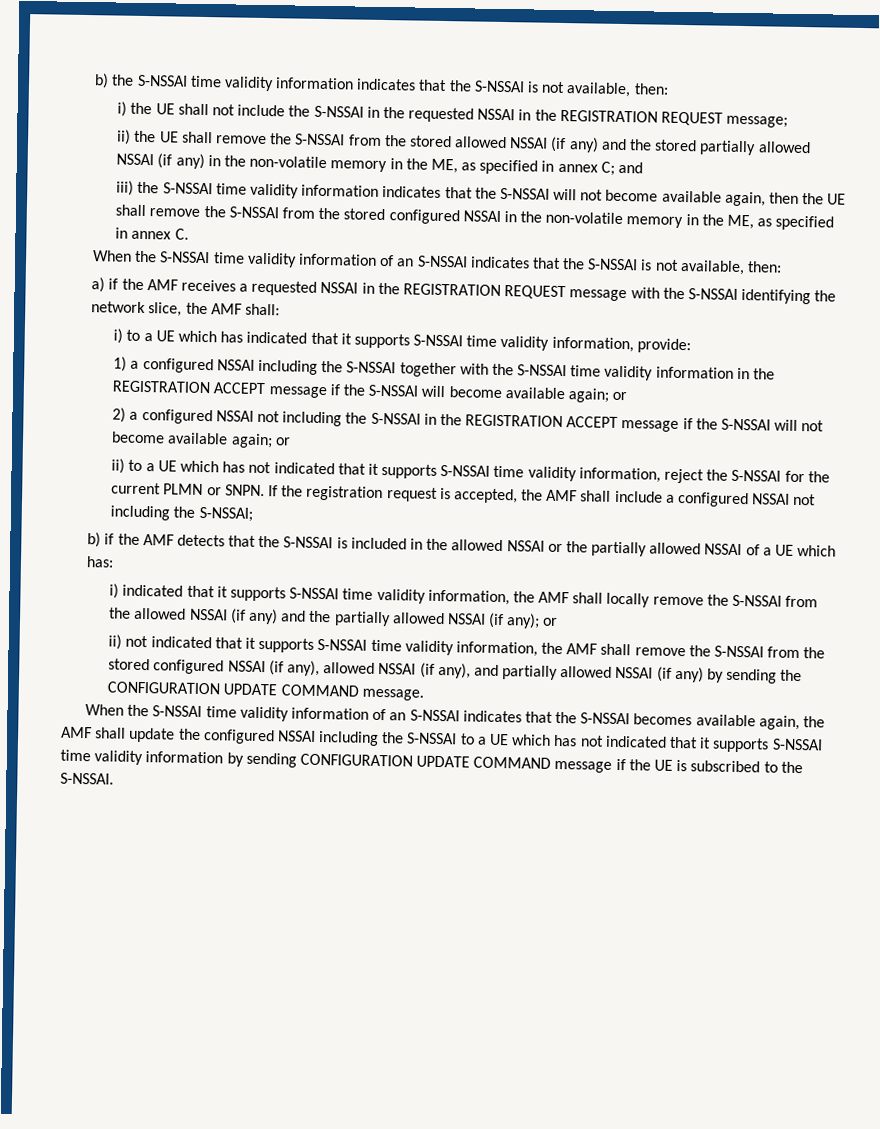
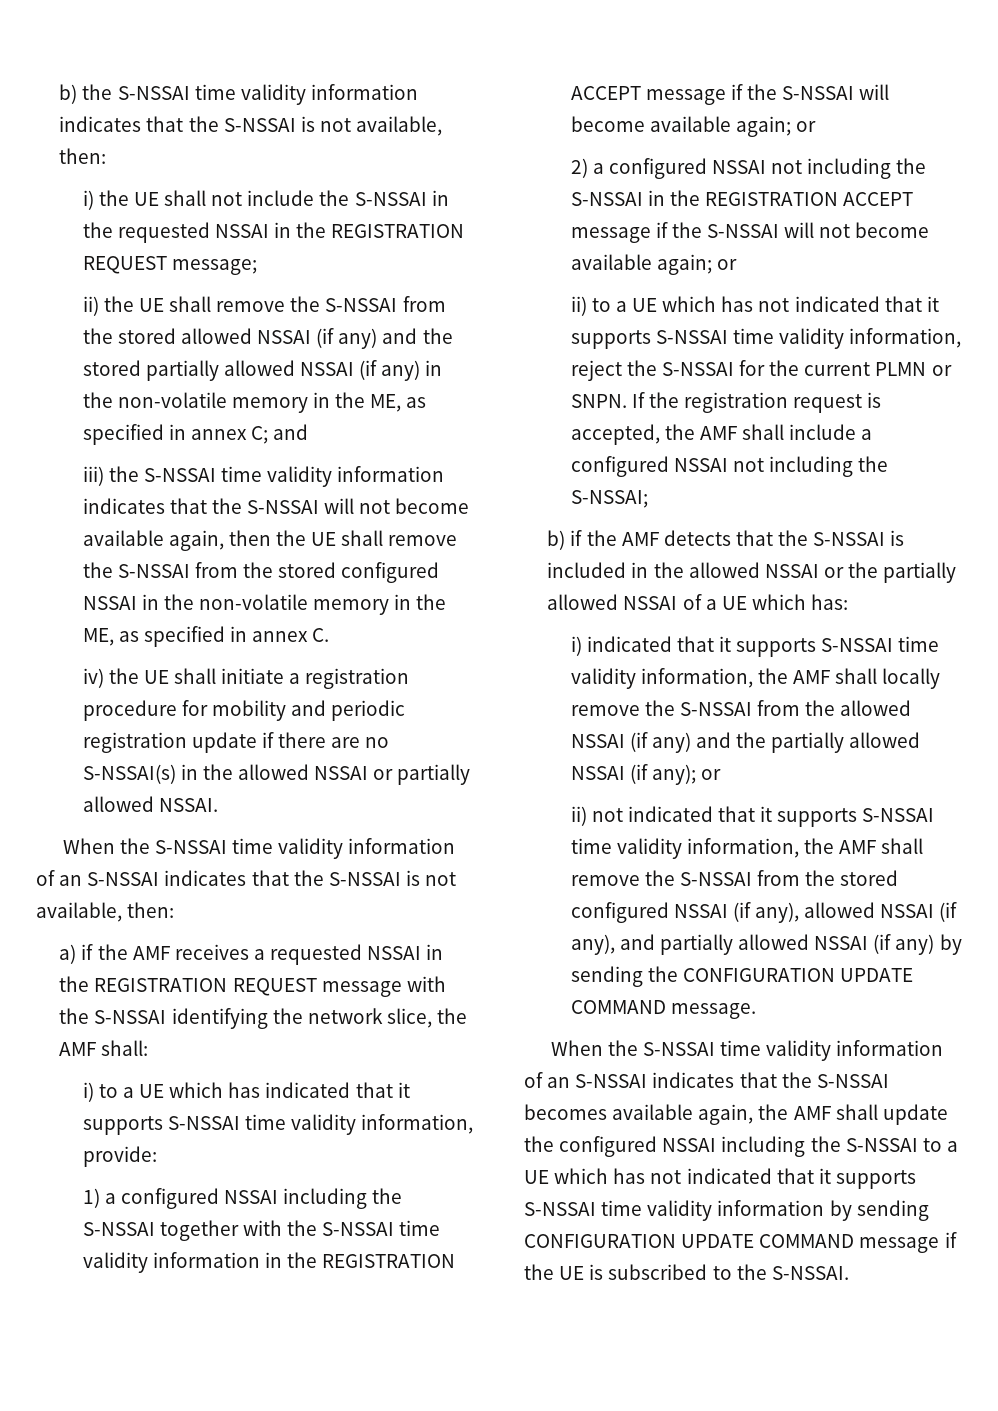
(189, 234) none -> [82,668,410,689] [82,700,406,721] [82,732,390,753] [82,764,471,785] [82,796,218,812] // iv) the UE shall initiate a registration procedure for mobility and periodic registration update if there are no S-NSSAI(s) in the allowed NSSAI or partially allowed NSSAI.

